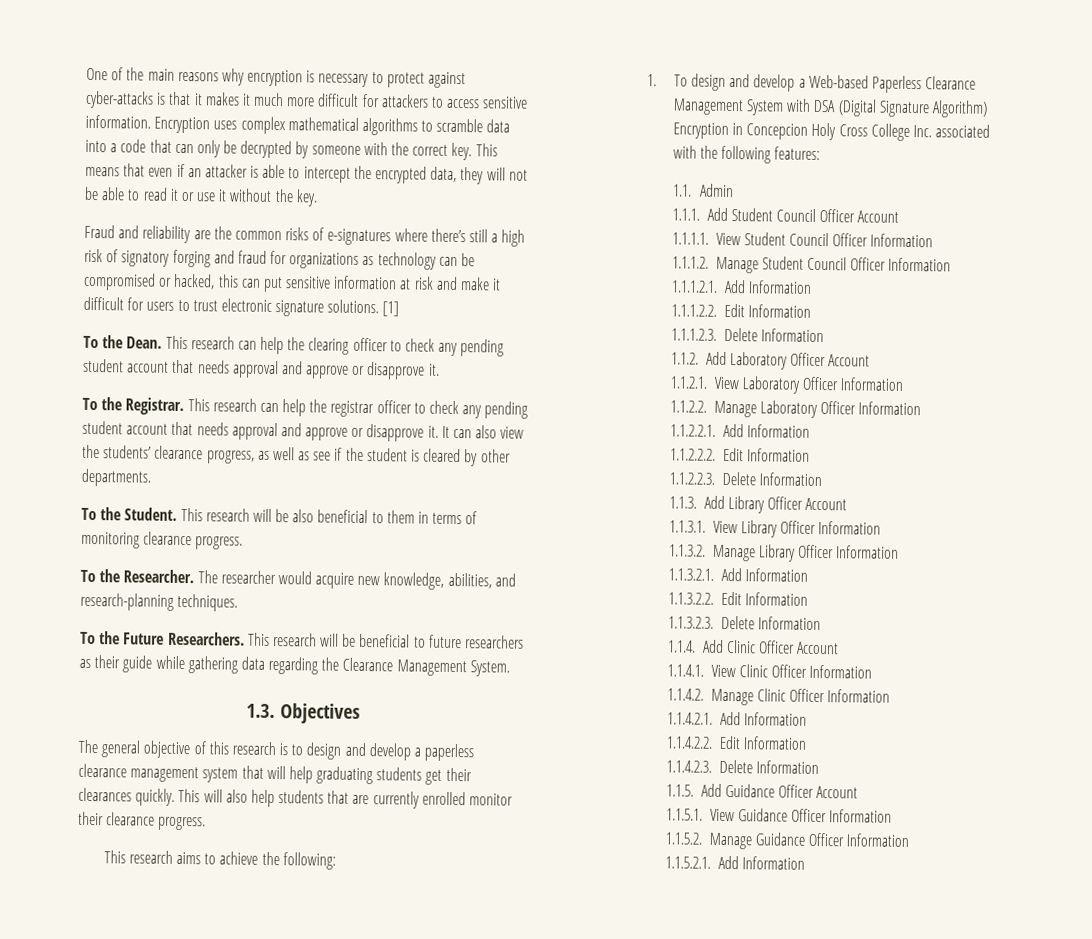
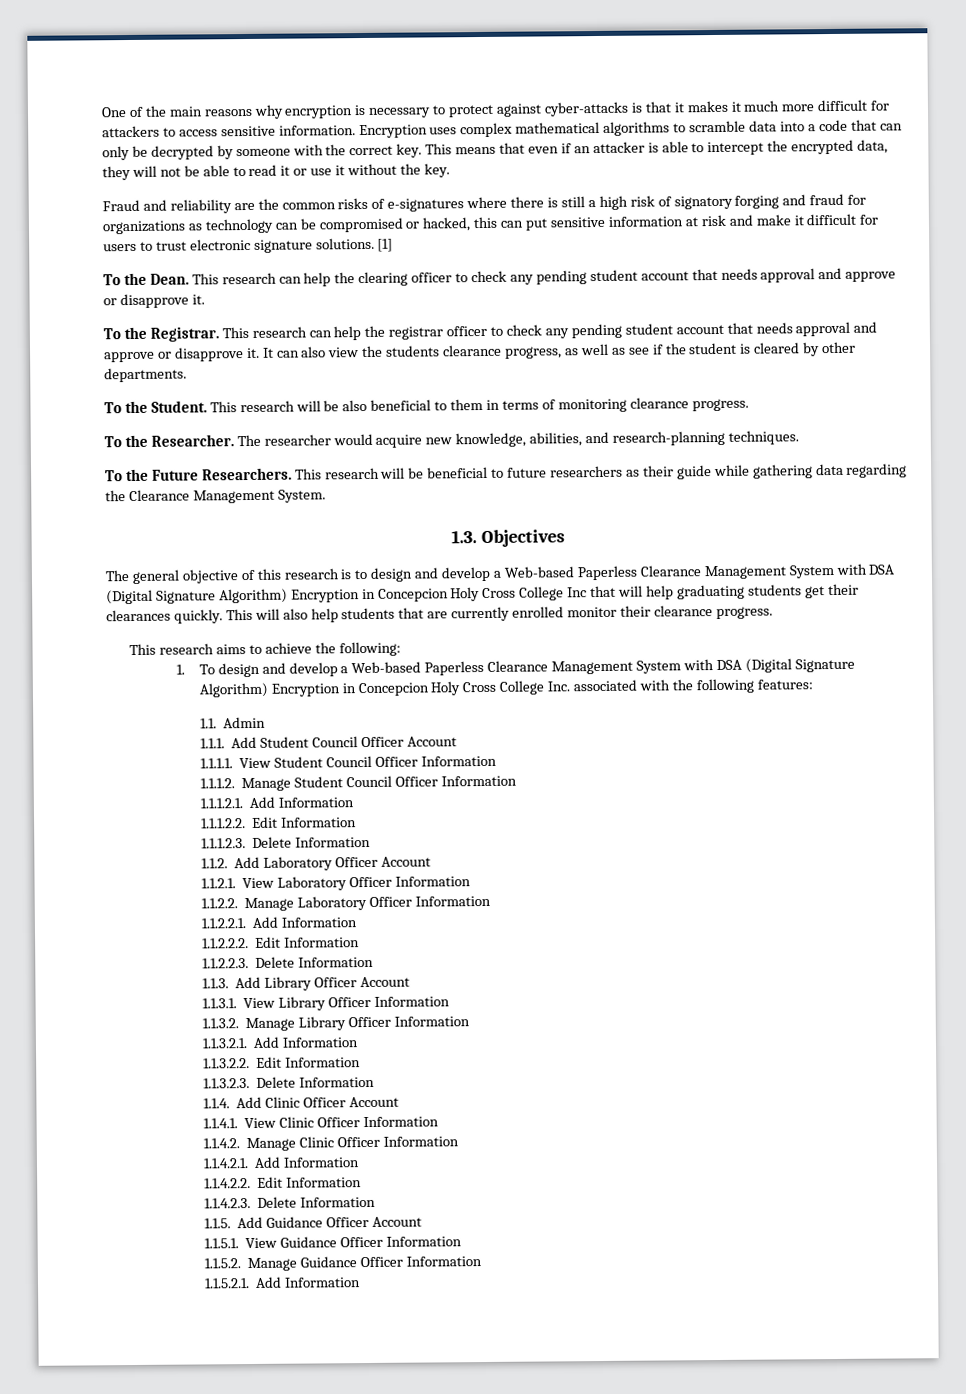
[430,228,466,243] there’s -> [510,196,559,208] there is
[103,445,153,459] students’ -> [385,345,441,357] students
[424,743,475,762] [78,763,239,783] paperless clearance management system -> [503,563,895,581] [106,586,588,605] Web-based Paperless Clearance Management System with DSA (Digital Signature Algorithm) Encryption in Concepcion Holy Cross College Inc

